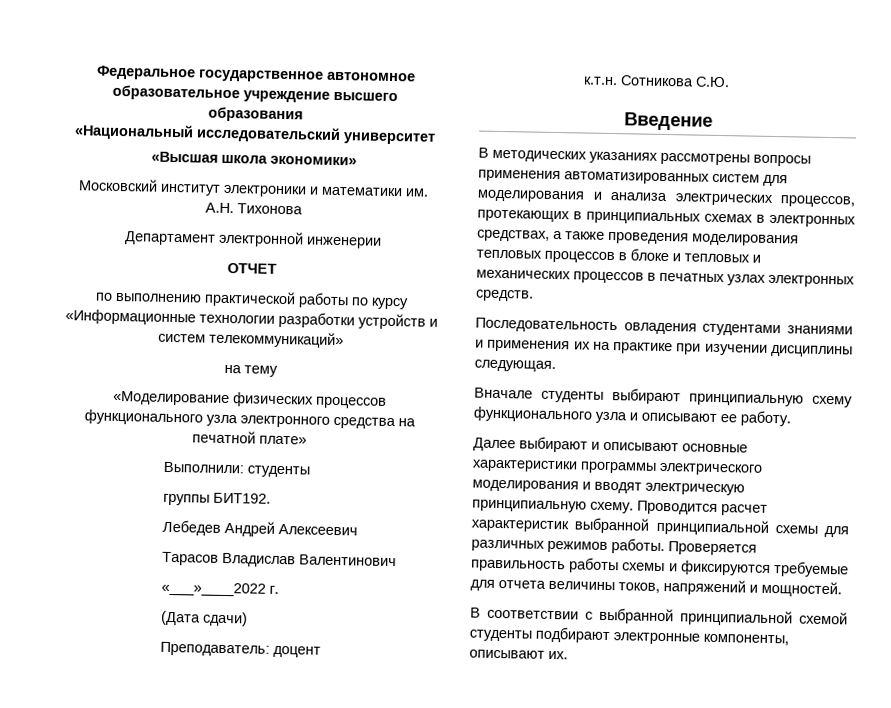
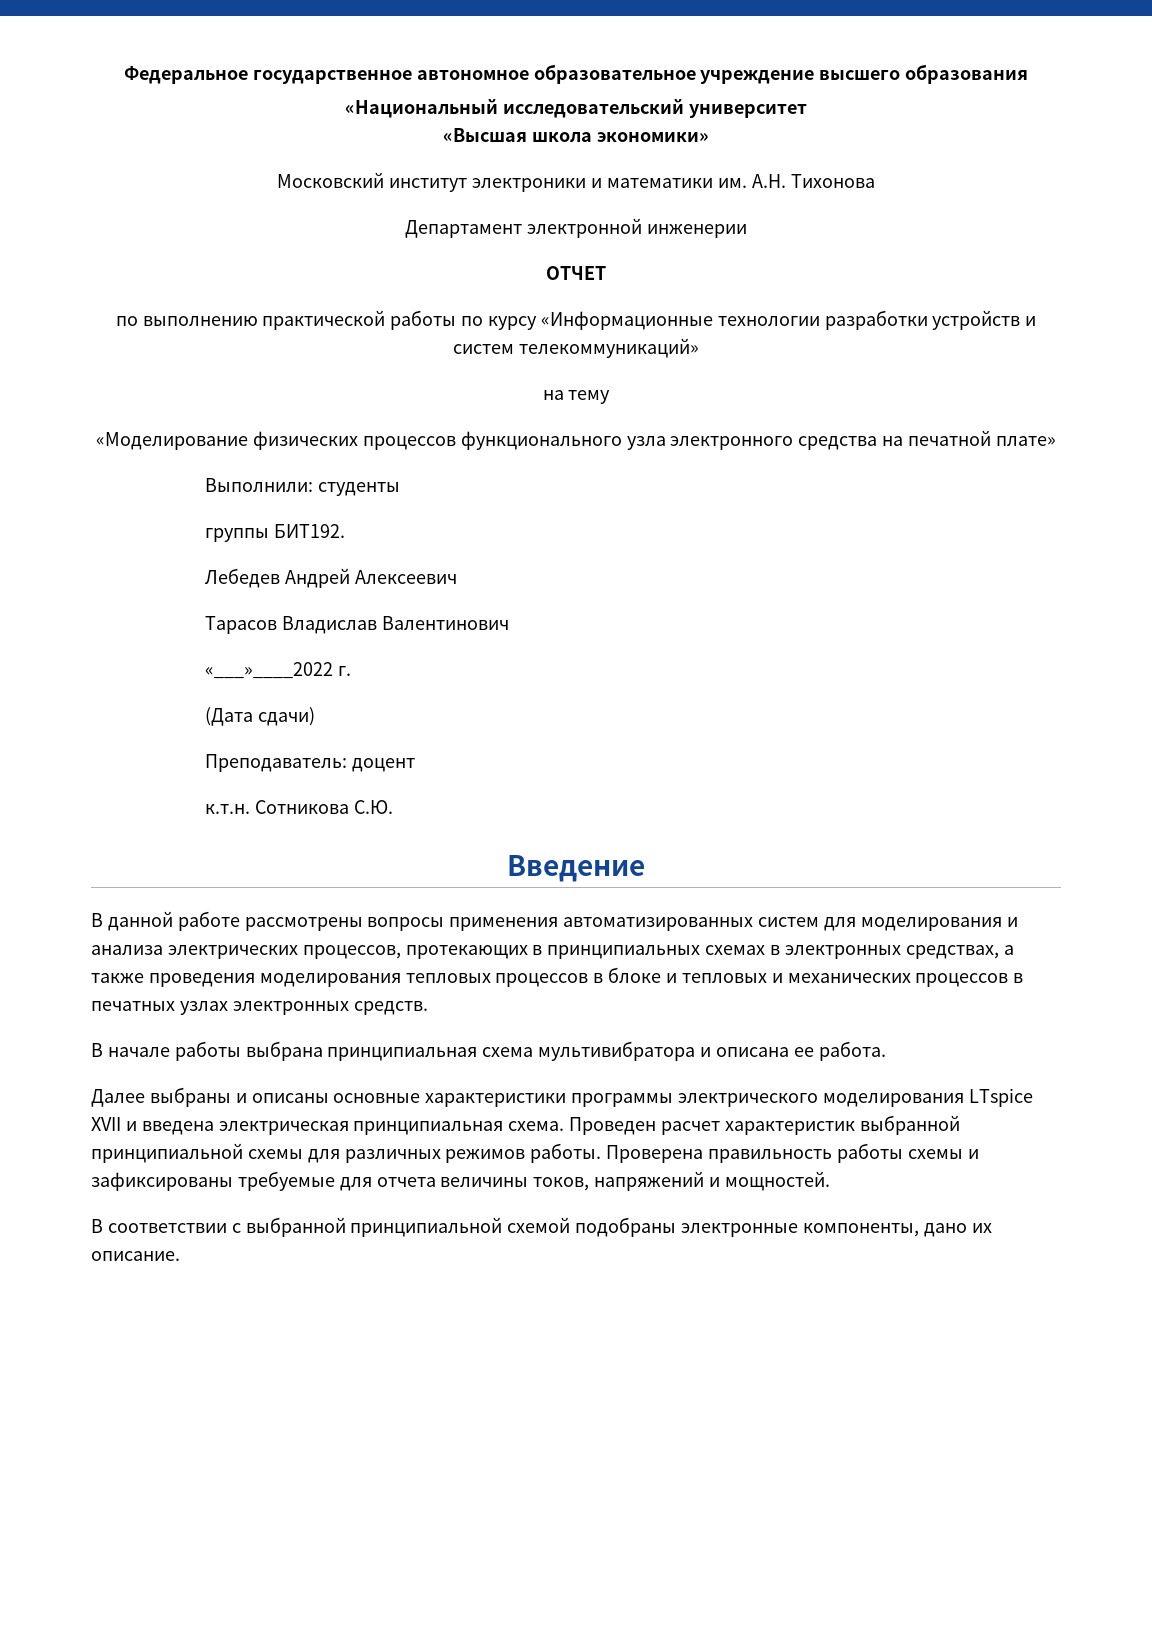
[492,149,658,164] методических указаниях -> [107,911,240,931] данной работе
[475,317,853,337] [475,339,853,358] [474,359,556,373] [474,387,853,408] [473,406,792,427] [473,436,679,453] Последовательность овладения студентами знаниями и применения их на практике при изучении дисциплины следующая. // Вначале студенты выбирают принципиальную схему функционального узла и описывают ее работу. // Далее выбирают и описывают -> [91,1041,886,1061] [91,1087,329,1107] В начале работы выбрана принципиальная схема мультивибратора и описана ее работа. // Далее выбраны и описаны
[582,481,745,496] [472,499,718,516] и вводят электрическую принципиальную схему. Проводится -> [968,1088,1033,1107] [91,1117,657,1135] LTspice XVII и введена электрическая принципиальная схема. Проведен
[668,541,757,556] Проверяется -> [606,1145,704,1163] Проверена
[680,560,771,576] фиксируются -> [91,1172,233,1191] зафиксированы
[469,626,789,646] [469,649,568,660] студенты подбирают электронные компоненты, описывают их. -> [575,1217,992,1237] [91,1251,180,1261] подобраны электронные компоненты, дано их описание.

